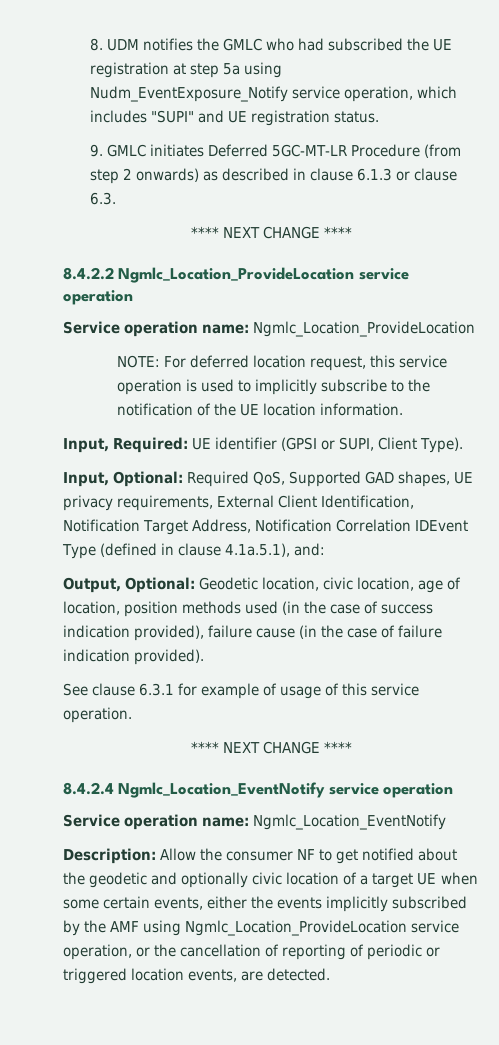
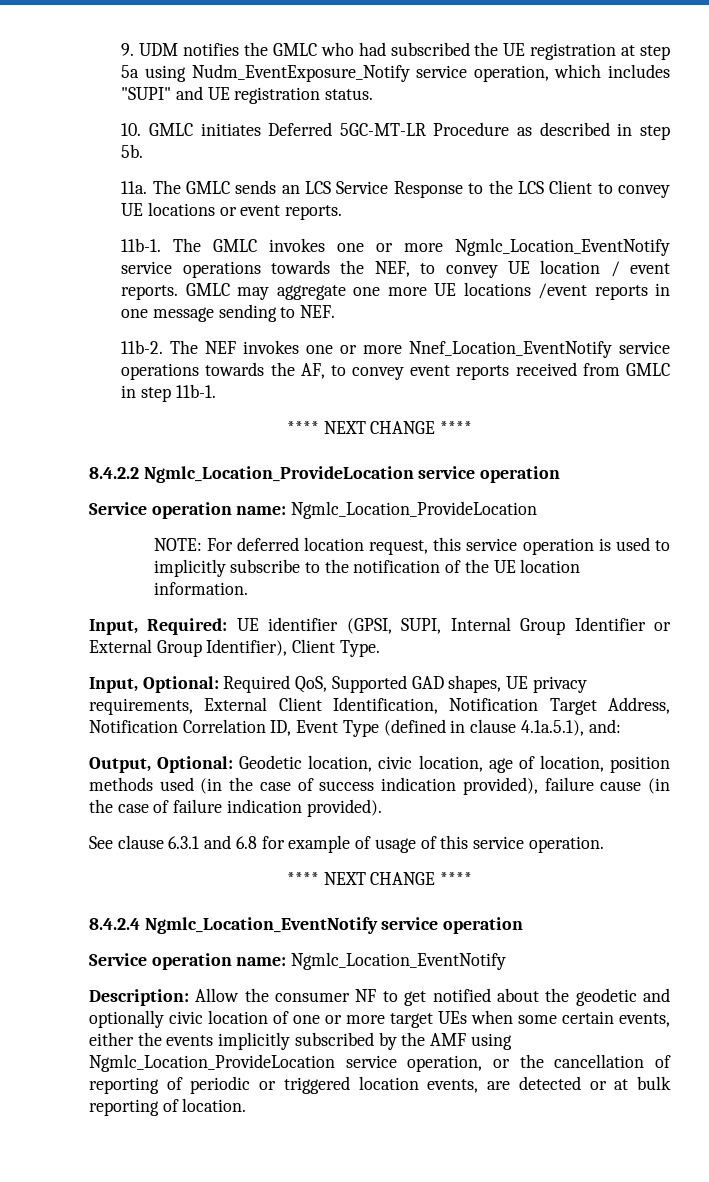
[89,38,103,51] 8. -> [121,43,135,56] 9.
[89,144,103,157] 9. -> [121,123,142,136] 10.
[424,144,462,158] [89,168,458,184] [89,192,116,205] (from step 2 onwards) as described in clause 6.1.3 or clause 6.3. -> [517,122,671,140] [121,144,144,158] [121,180,670,198] [121,202,343,220] [121,238,670,256] [121,260,671,278] [121,282,670,300] [121,304,336,322] [121,340,671,358] [121,362,670,380] [121,384,216,402] as described in step 5b. // 11a. The GMLC sends an LCS Service Response to the LCS Client to convey UE locations or event reports. // 11b-1. The GMLC invokes one or more Ngmlc_Location_EventNotify service operations towards the NEF, to convey UE location / event reports. GMLC may aggregate one more UE locations /event reports in one message sending to NEF. // 11b-2. The NEF invokes one or more Nnef_Location_EventNotify service operations towards the AF, to convey event reports received from GMLC in step 11b-1.
[281,437,464,453] (GPSI or SUPI, Client Type). -> [346,617,672,635] [89,639,380,657] (GPSI, SUPI, Internal Group Identifier or External Group Identifier), Client Type.
[415,520,469,532] IDEvent -> [270,720,339,736] ID, Event
(175, 689) none -> [204,835,257,849] and 6.8
[360,873,437,888] a target UE -> [293,1011,467,1028] one or more target UEs
[267,968,331,981] detected. -> [518,1076,672,1090] [89,1098,247,1116] detected or at bulk reporting of location.

